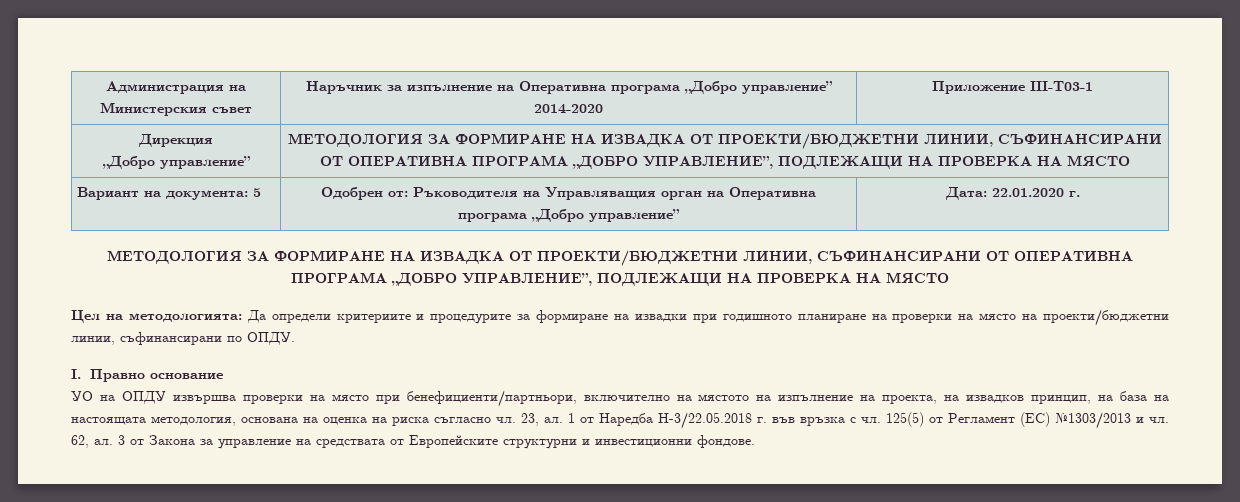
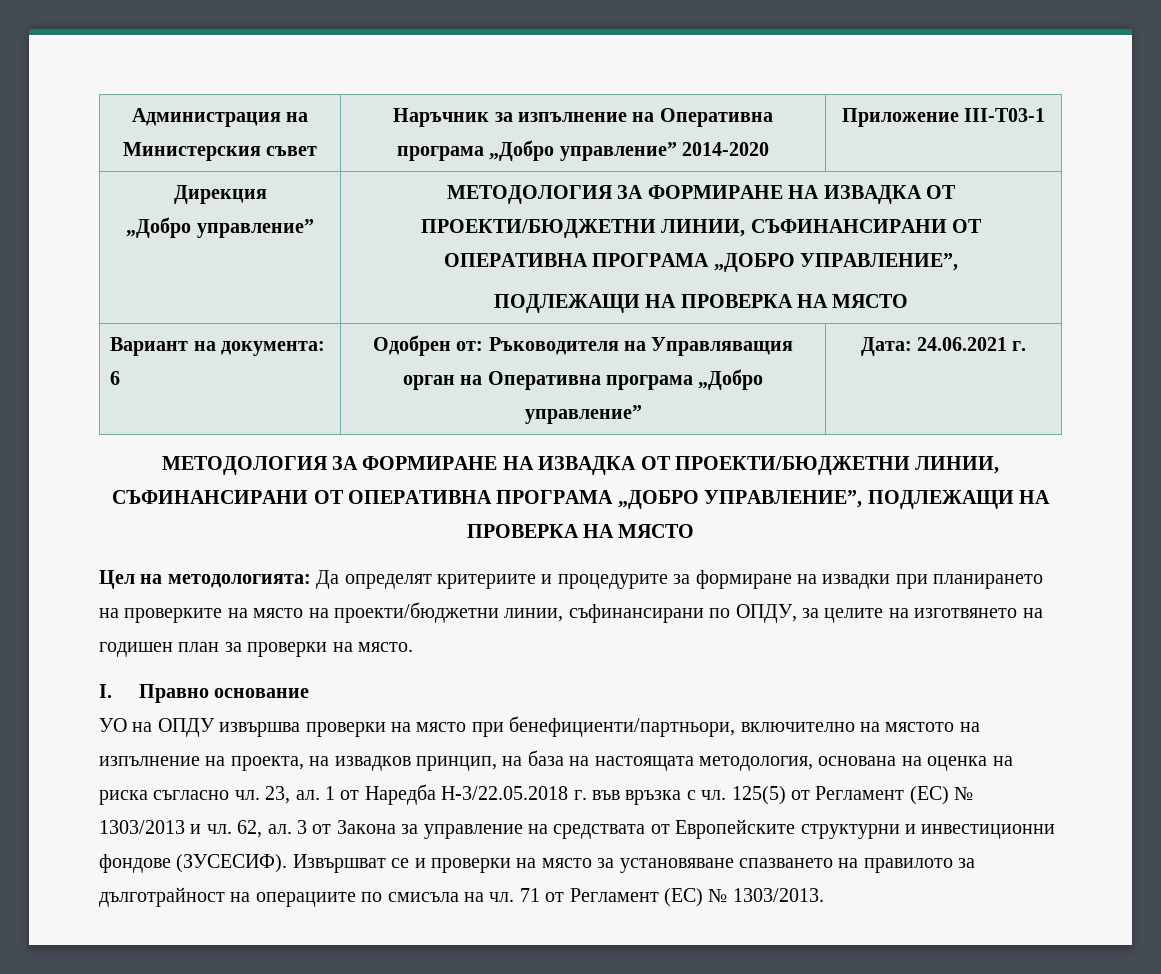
(773, 162) none -> (959, 262) //
[252,188,261,197] 5 -> [110,371,121,385] 6
[991,188,1064,197] 22.01.2020 -> [917,337,1007,351] 24.06.2021
[271,314,331,323] определи -> [344,574,432,589] определят
[722,314,953,323] годишното планиране на проверки -> [933,574,1044,589] [99,608,223,623] планирането на проверките
[247,332,295,345] ОПДУ. -> [735,604,1043,623] [99,642,413,657] ОПДУ, за целите на изготвянето на годишен план за проверки на място.
[1055,412,1131,429] №1303/2013 -> [954,787,974,800] [99,820,185,834] № 1303/2013
[697,435,755,448] фондове. -> [99,854,976,873] [99,887,824,907] фондове (ЗУСЕСИФ). Извършват се и проверки на място за установяване спазването на правилото за дълготрайност на операциите по смисъла на чл. 71 от Регламент (ЕС) № 1303/2013.

